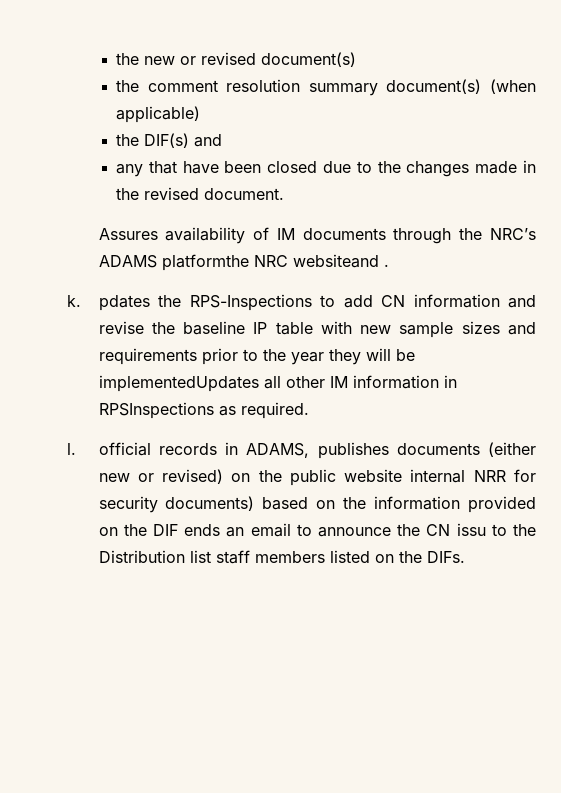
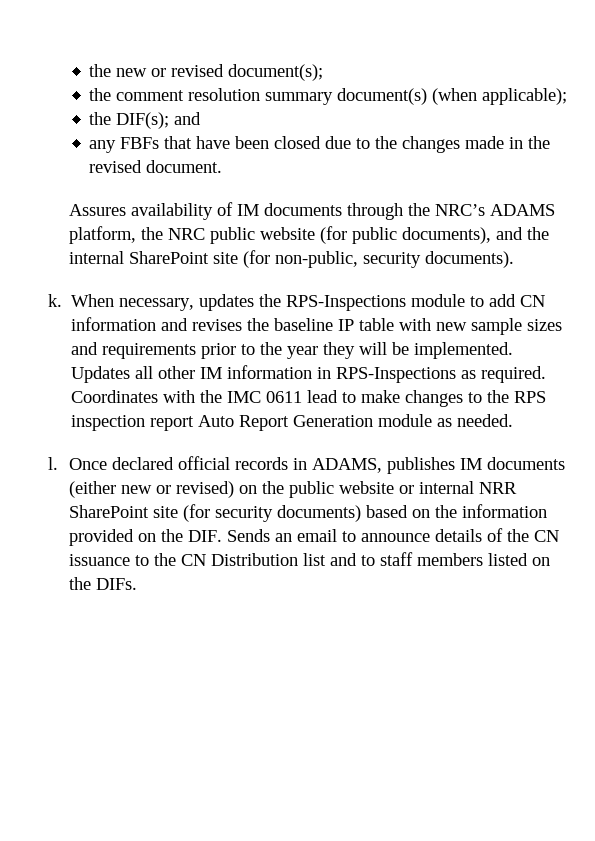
[261,52,357,67] document(s) -> [228,64,324,81] document(s);
[116,106,201,123] [116,133,190,148] applicable) // the DIF(s) -> [482,88,568,105] [89,112,170,129] applicable); // the DIF(s);
(144, 170) none -> [120,137,160,149] FBFs
[161,254,389,271] [66,295,150,311] platformthe NRC websiteand . // k. pdates -> [68,226,549,244] [68,250,514,268] [47,294,255,311] platform, the NRC public website (for public documents), and the internal SharePoint site (for non-public, security documents). // k. When necessary, updates
(312, 302) none -> [411,294,466,307] module
[98,321,144,334] revise -> [192,319,243,331] revises
[98,375,259,392] implementedUpdates -> [414,342,514,359] [71,366,131,383] implemented. Updates
[98,402,214,419] RPSInspections -> [336,367,457,383] RPS-Inspections
(309, 410) none -> [71,390,547,407] [71,414,514,431] Coordinates with the IMC 0611 lead to make changes to the RPS inspection report Auto Report Generation module as needed.
(76, 449) none -> [68,457,174,470] Once declared
(389, 450) none -> [459,458,482,470] IM
(403, 475) none -> [398,485,414,494] or
[514,469,536,482] for -> [68,504,210,522] SharePoint site (for
[152,524,221,536] DIF ends -> [187,529,270,542] DIF. Sends
[397,523,536,536] the CN issu to the -> [434,528,559,542] [68,553,206,566] details of the CN issuance to the CN
(211, 556) none -> [329,553,375,566] and to

